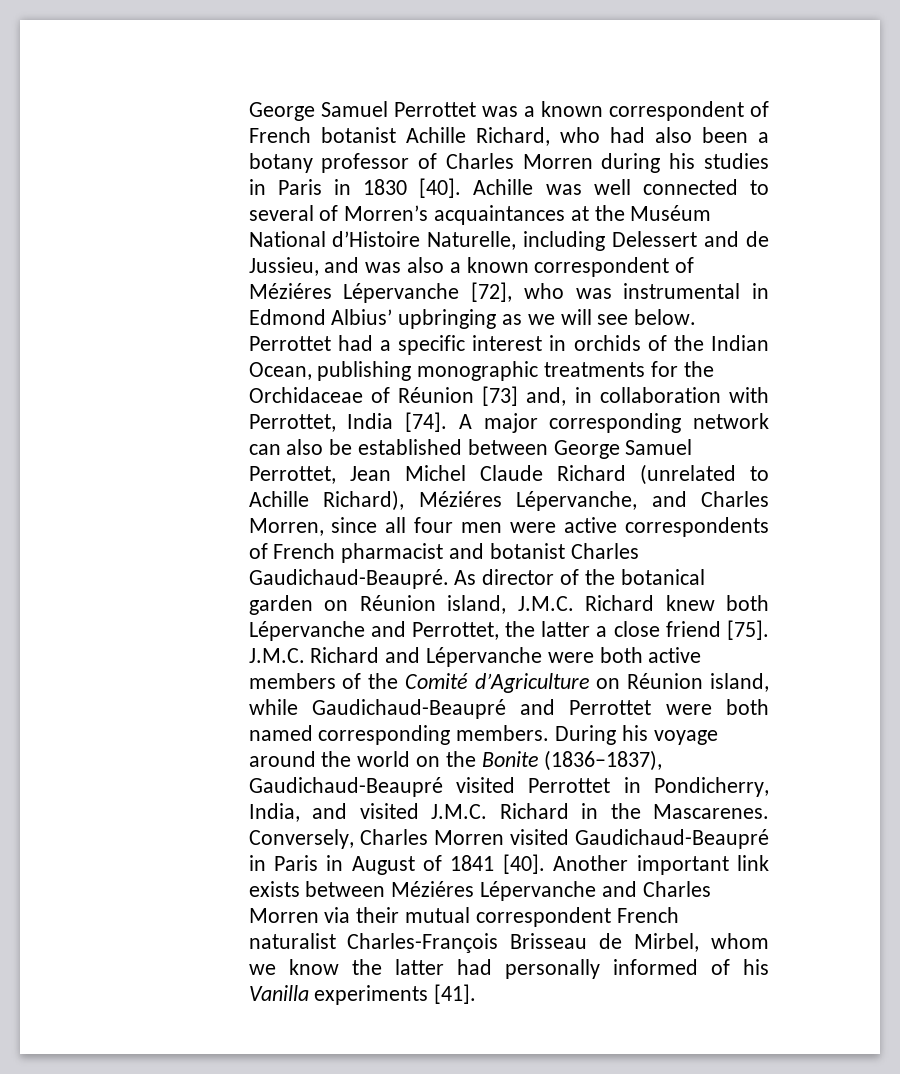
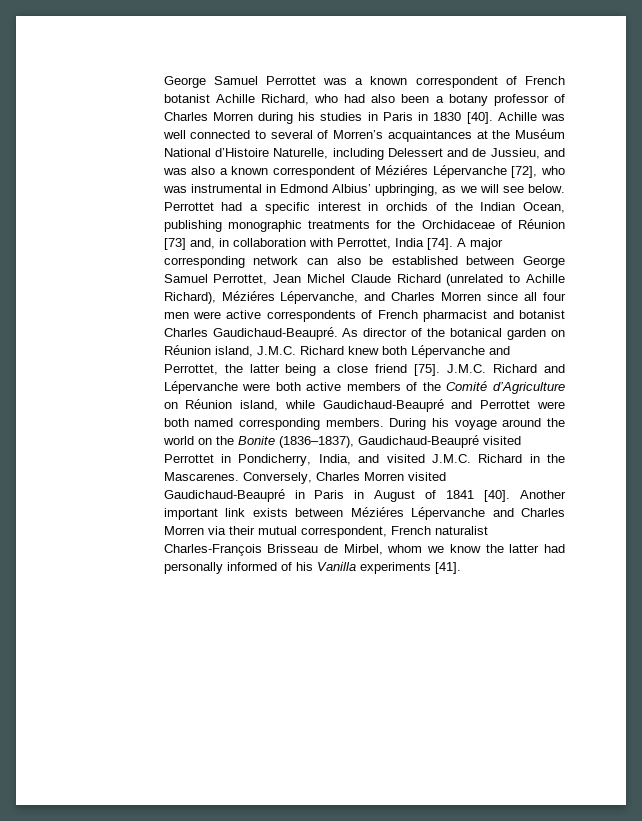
[398,309,497,329] upbringing -> [375,184,439,196] upbringing,
[248,518,324,536] Morren, -> [441,292,482,301] Morren
(591, 629) none -> [285,364,317,376] being
[475,907,611,927] correspondent -> [300,526,387,538] correspondent,

